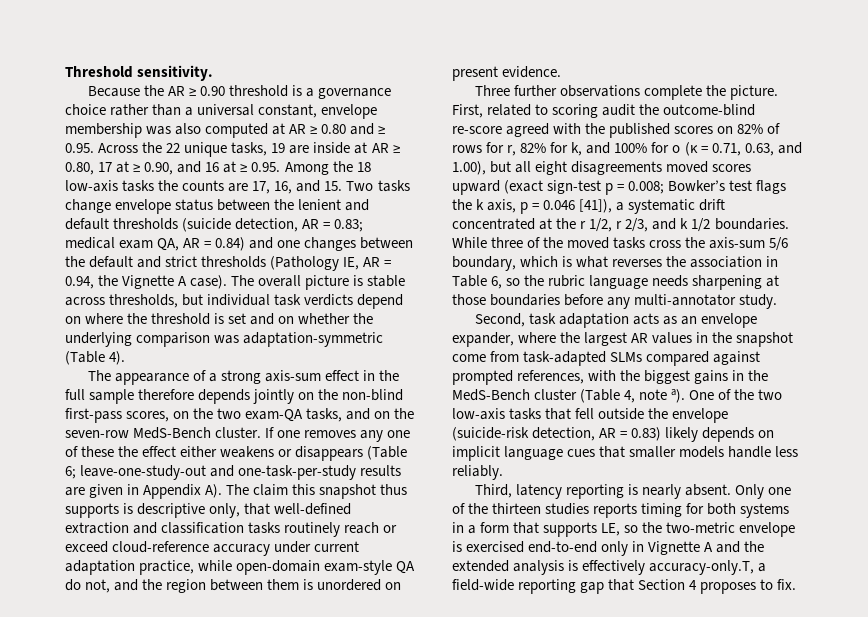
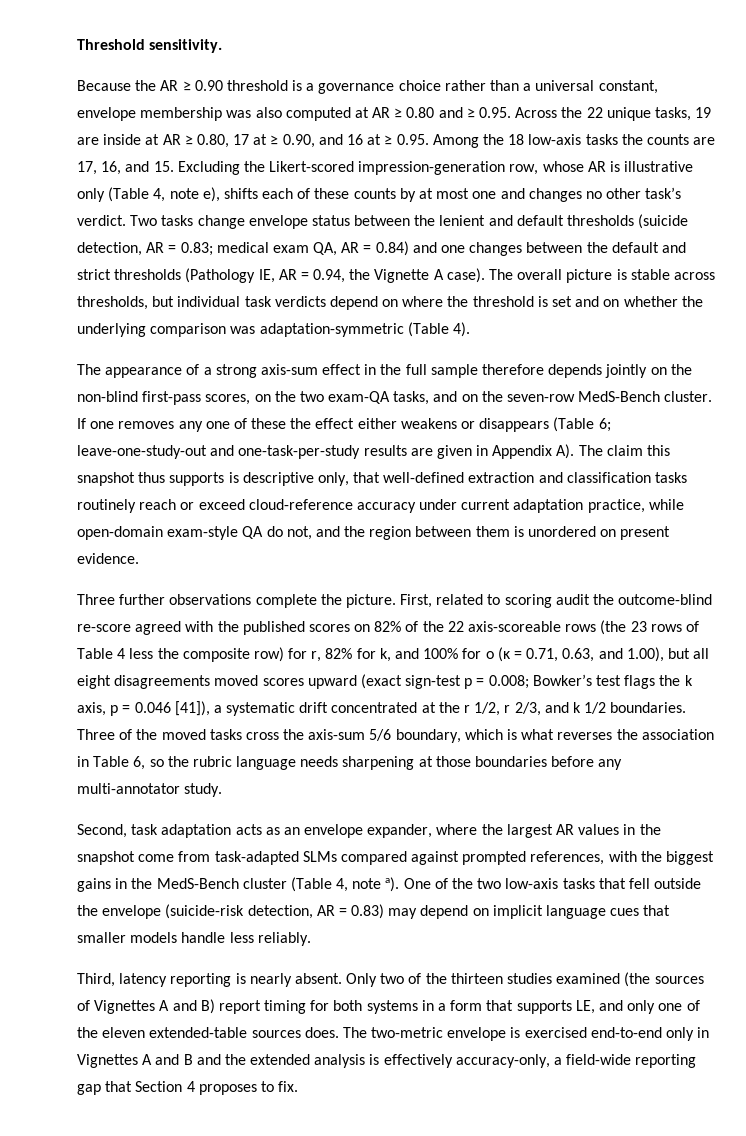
(343, 186) none -> [177,161,694,175] [77,187,682,202] [77,215,126,226] Excluding the Likert-scored impression-generation row, whose AR is illustrative only (Table 4, note e), shifts each of these counts by at most one and changes no other task’s verdict.
[452,145,482,153] rows -> [422,620,699,635] [77,647,284,662] the 22 axis-scoreable rows (the 23 rows of Table 4 less the composite row)
[452,237,524,248] While three -> [77,729,115,740] Three
[665,427,755,442] likely depends -> [388,905,469,919] may depend
[768,487,792,495] one -> [380,973,405,984] two
[593,503,638,518] reports -> [556,972,704,987] [77,999,261,1014] examined (the sources of Vignettes A and B) report
[624,522,663,533] so the -> [598,1000,700,1014] [77,1027,367,1038] and only one of the eleven extended-table sources does. The
[648,541,741,555] Vignette A and -> [77,1054,221,1068] Vignettes A and B and
[649,560,755,575] accuracy-only.T, -> [455,1054,550,1068] accuracy-only,

